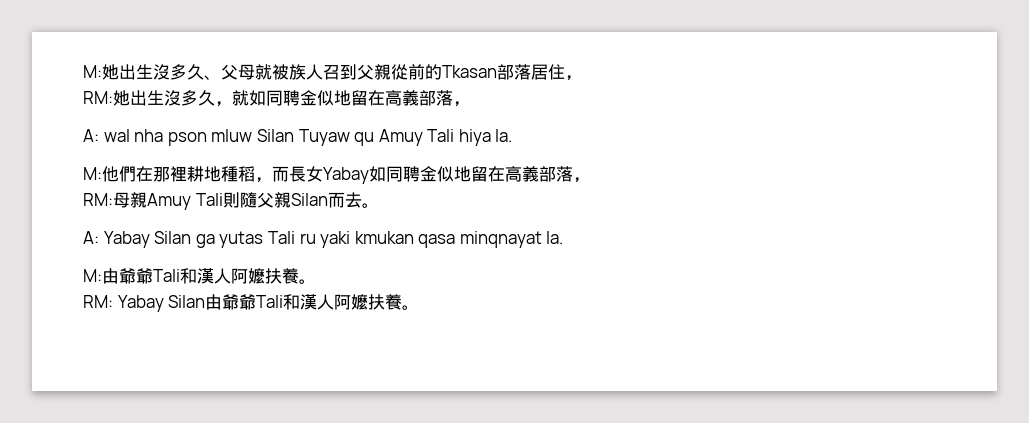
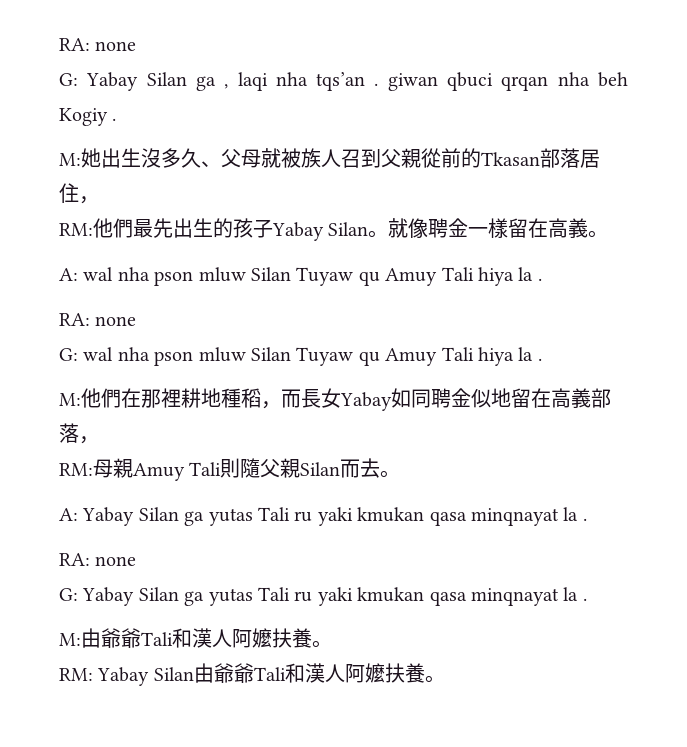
(83, 71) none -> [59,38,137,51] [59,72,629,91] [59,108,117,126] RA: none // G: Yabay Silan ga , laqi nha tqs’an . giwan qbuci qrqan nha beh Kogiy . //
[113,90,470,107] 她出生沒多久，就如同聘金似地留在高義部落， -> [93,218,609,241] 他們最先出生的孩子Yabay Silan。就像聘金一樣留在高義。
[495,129,513,142] la. -> [518,267,542,281] [59,313,137,326] [59,347,542,366] la . // RA: none // G: wal nha pson mluw Silan Tuyaw qu Amuy Tali hiya la .
[546,231,564,244] la. -> [563,507,587,521] [59,553,137,566] [59,587,587,606] la . // RA: none // G: Yabay Silan ga yutas Tali ru yaki kmukan qasa minqnayat la .

